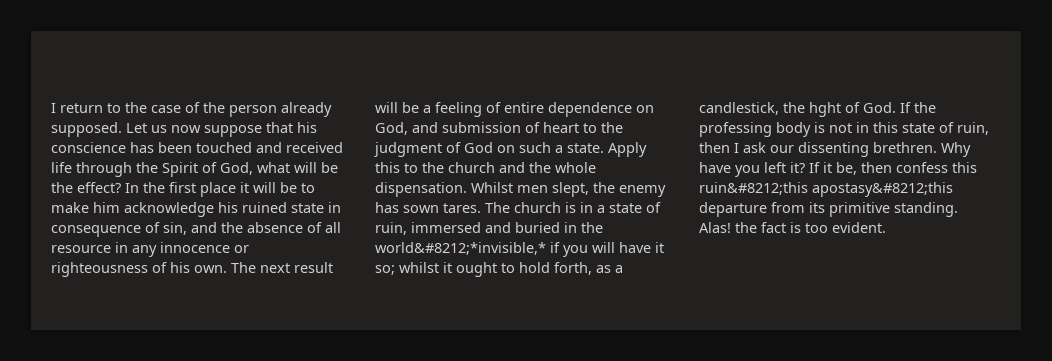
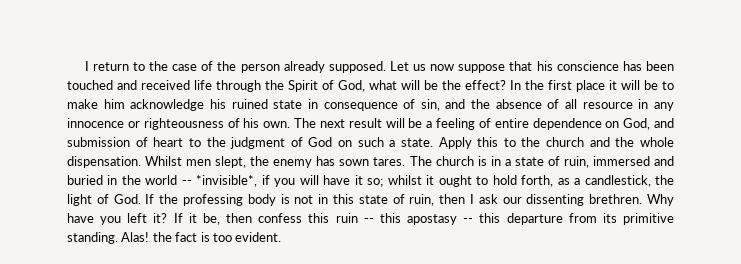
[375,242,546,255] world&#8212;*invisible,* -> [145,175,258,187] world -- *invisible*,
[809,102,841,117] hght -> [67,194,92,206] light
[699,182,953,197] ruin&#8212;this apostasy&#8212;this -> [335,213,501,225] ruin -- this apostasy -- this

